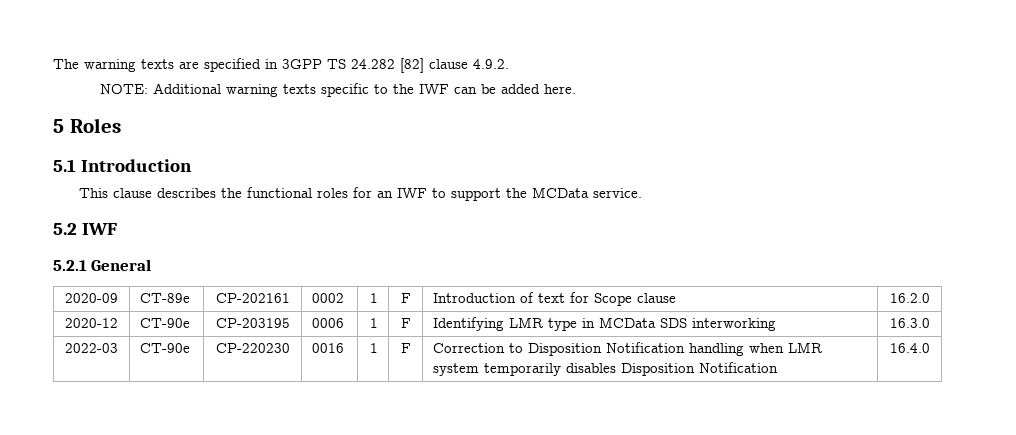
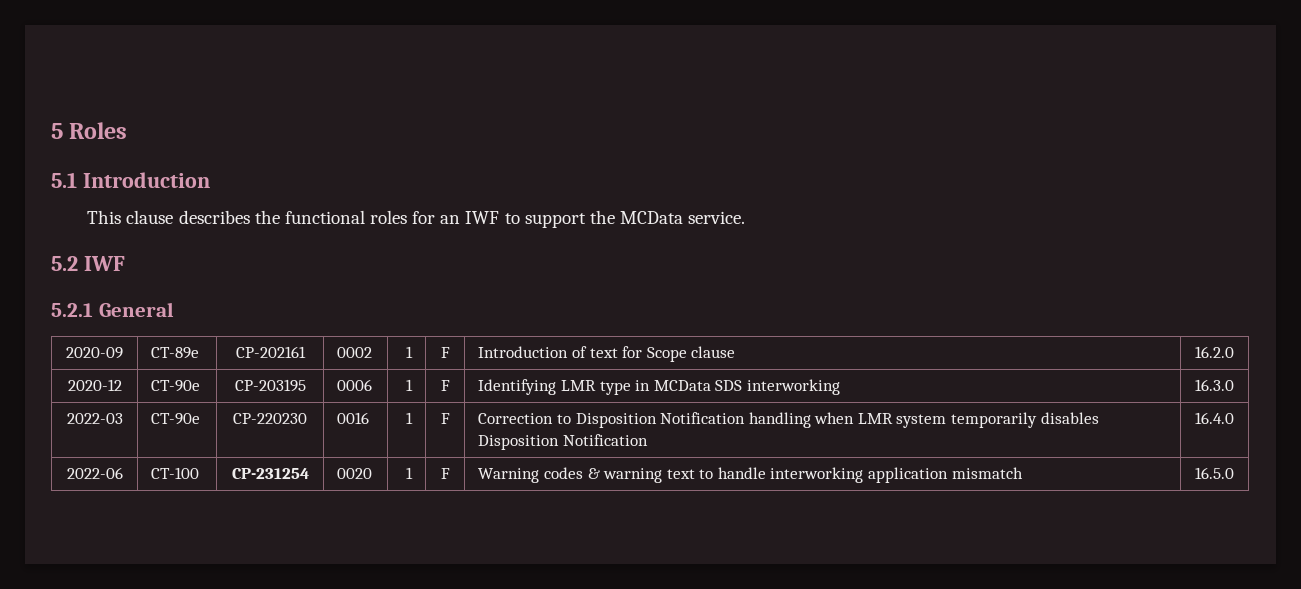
[53,58,509,73] [99,83,576,97] The warning texts are specified in 3GPP TS 24.282 [82] clause 4.9.2. // NOTE: Additional warning texts specific to the IWF can be added here. // -> (51, 131) none
(930, 348) none -> [66,467,123,479] [151,467,200,479] [231,468,309,479] [337,468,373,479] [405,467,413,479] [440,468,450,479] [478,467,1023,483] [1195,467,1234,479] // 2022-06 | CT-100 | CP-231254 | 0020 | 1 | F | Warning codes & warning text to handle interworking application mismatch | 16.5.0

